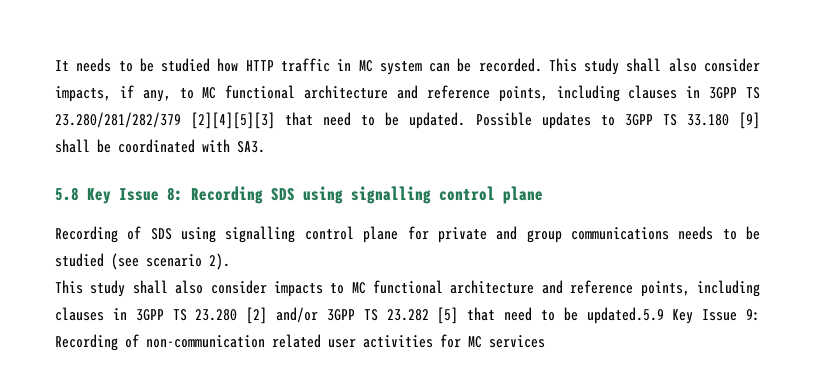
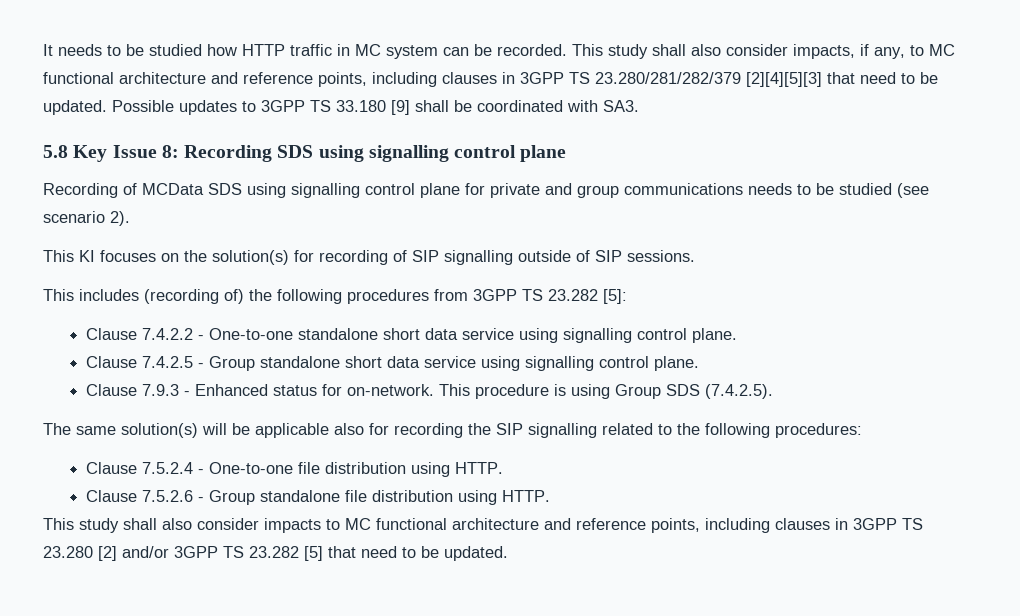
(142, 233) none -> [142,183,204,195] MCData
(230, 261) none -> [43,250,695,265] [43,289,627,304] [85,328,737,343] [85,356,699,371] [85,384,773,399] [43,423,862,438] [85,462,503,477] [85,490,550,505] // This KI focuses on the solution(s) for recording of SIP signalling outside of SIP sessions. // This includes (recording of) the following procedures from 3GPP TS 23.282 [5]: // Clause 7.4.2.2 - One-to-one standalone short data service using signalling control plane. // Clause 7.4.2.5 - Group standalone short data service using signalling control plane. // Clause 7.9.3 - Enhanced status for on-network. This procedure is using Group SDS (7.4.2.5). // The same solution(s) will be applicable also for recording the SIP signalling related to the following procedures: // Clause 7.5.2.4 - One-to-one file distribution using HTTP. // Clause 7.5.2.6 - Group standalone file distribution using HTTP.
[586,307,760,324] [55,334,545,351] updated.5.9 Key Issue 9: Recording of non-communication related user activities for MC services -> [444,546,508,561] updated.

